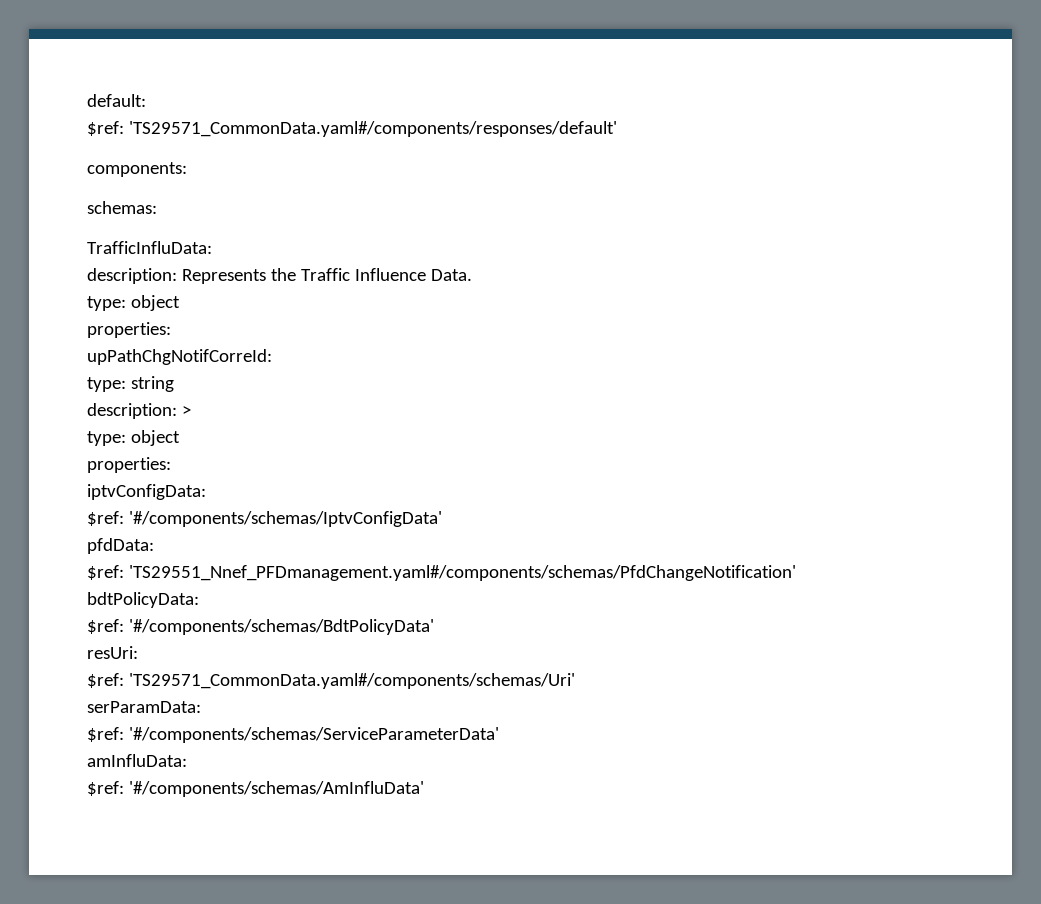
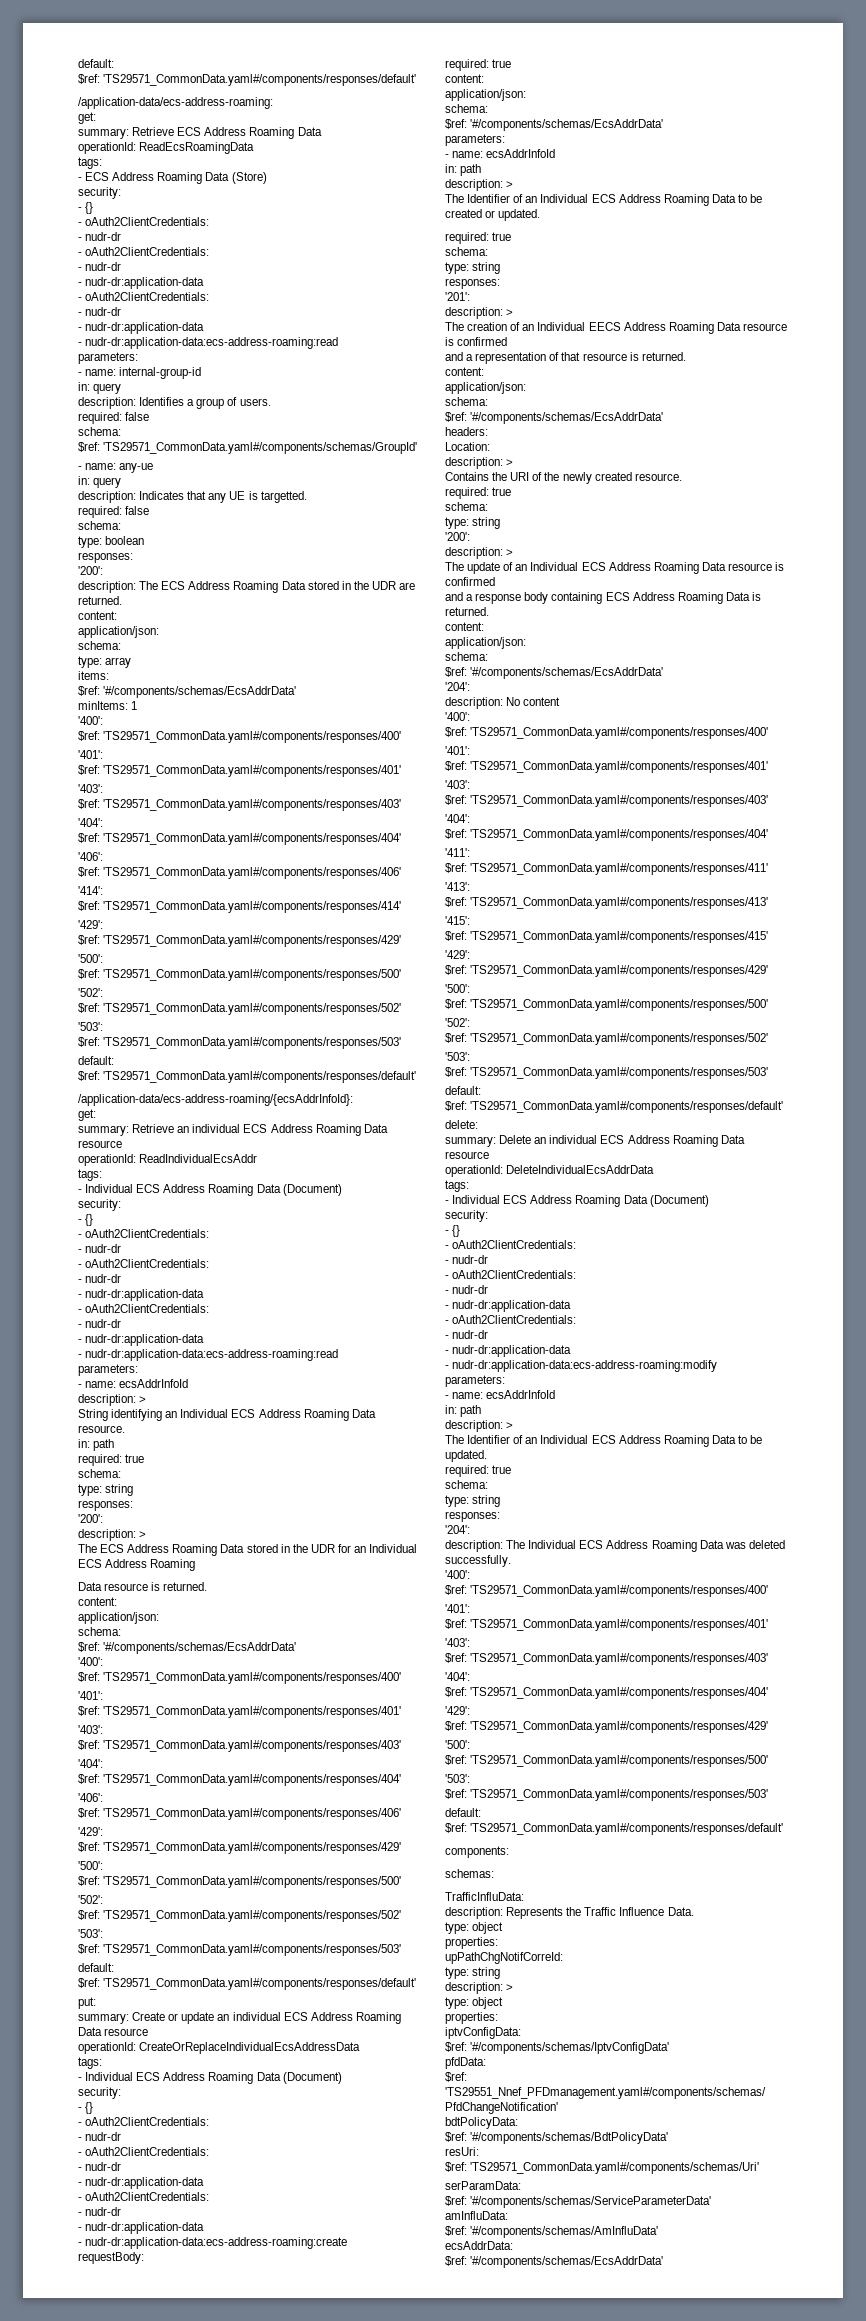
[87,94,146,107] [87,121,617,137] default: // $ref: 'TS29571_CommonData.yaml#/components/responses/default' -> [78,59,114,68] [78,74,417,86] [78,97,273,109] [78,112,96,124] [78,127,322,139] [78,142,255,154] [78,157,102,169] [78,172,267,184] [78,187,121,199] [78,202,94,214] [78,217,210,226] [78,232,122,241] [78,247,210,256] [78,262,122,271] [78,277,205,289] [78,292,210,301] [78,307,122,316] [78,322,205,334] [78,337,339,349] [78,352,138,364] [78,367,202,379] [78,382,122,394] [78,397,271,409] [78,412,150,424] [78,427,121,436] [78,442,418,454] [78,463,154,473] [78,476,122,488] [78,491,307,503] [78,506,150,518] [78,521,121,530] [78,536,145,548] [78,552,133,563] [78,566,103,575] [78,581,416,593] [78,596,122,605] [78,611,117,620] [78,626,159,638] [78,641,121,650] [78,656,132,668] [78,671,109,680] [78,686,297,698] [78,701,138,710] [78,716,103,725] [78,731,402,743] [78,750,103,759] [78,765,402,777] [78,784,103,793] [78,799,402,811] [78,818,103,827] [78,833,402,845] [78,852,103,861] [78,867,402,879] [78,886,103,895] [78,901,402,913] [78,920,103,929] [78,935,402,947] [78,954,103,963] [78,969,402,981] [78,988,103,997] [78,1003,402,1015] [78,1022,103,1031] [78,1037,402,1049] [78,1056,114,1065] [78,1071,417,1083] [78,1094,353,1106] [78,1109,96,1121] [78,1124,388,1136] [78,1140,122,1148] [78,1154,258,1166] [78,1169,102,1181] [78,1184,342,1196] [78,1199,121,1211] [78,1214,94,1226] [78,1229,210,1238] [78,1244,122,1253] [78,1259,210,1268] [78,1274,122,1283] [78,1289,205,1301] [78,1304,210,1313] [78,1319,122,1328] [78,1334,205,1346] [78,1349,339,1361] [78,1364,138,1376] [78,1379,189,1388] [78,1394,147,1406] [78,1409,376,1421] [78,1425,125,1433] [78,1439,115,1451] [78,1454,145,1466] [78,1469,121,1478] [78,1484,134,1496] [78,1500,133,1511] [78,1514,103,1523] [78,1529,147,1541] [78,1544,418,1556] [78,1559,196,1571] [78,1582,208,1591] [78,1597,117,1606] [78,1612,159,1624] [78,1627,121,1636] [78,1642,297,1654] [78,1657,103,1666] [78,1672,402,1684] [78,1691,103,1700] [78,1706,402,1718] [78,1725,103,1734] [78,1740,402,1752] [78,1759,103,1768] [78,1774,402,1786] [78,1793,103,1802] [78,1808,402,1820] [78,1827,103,1836] [78,1842,402,1854] [78,1861,103,1870] [78,1876,402,1888] [78,1895,103,1904] [78,1910,402,1922] [78,1929,103,1938] [78,1944,402,1956] [78,1963,114,1972] [78,1978,417,1990] [78,1997,96,2009] [78,2012,401,2024] [78,2027,149,2036] [78,2042,361,2054] [78,2057,102,2069] [78,2072,342,2084] [78,2087,121,2099] [78,2102,94,2114] [78,2117,210,2126] [78,2132,122,2141] [78,2147,210,2156] [78,2162,122,2171] [78,2177,205,2189] [78,2192,210,2201] [78,2207,122,2216] [78,2222,205,2234] [78,2237,348,2249] [78,2252,144,2264] [445,59,512,71] [445,74,484,83] [445,89,526,101] [445,104,488,113] [445,119,664,131] [445,134,505,146] [445,149,556,158] [445,164,482,176] [445,179,514,191] [445,194,763,206] [445,209,541,221] [445,232,512,244] [445,247,488,256] [445,262,501,274] [445,278,500,289] [445,292,470,301] [445,307,514,319] [445,322,787,334] [445,337,508,346] [445,352,686,364] [445,367,484,376] [445,382,526,394] [445,397,488,406] [445,412,664,424] [445,427,488,436] [445,442,490,451] [445,457,514,469] [445,472,682,484] [445,487,512,499] [445,502,488,511] [445,517,501,529] [445,532,470,541] [445,547,514,559] [445,562,785,574] [445,577,495,586] [445,592,761,604] [445,607,489,616] [445,622,484,631] [445,637,526,649] [445,652,488,661] [445,667,664,679] [445,682,470,691] [445,697,561,709] [445,712,470,721] [445,727,769,739] [445,746,470,755] [445,761,769,773] [445,780,470,789] [445,795,769,807] [445,814,470,823] [445,829,769,841] [445,848,470,857] [445,863,769,875] [445,882,470,891] [445,897,769,909] [445,916,470,925] [445,931,769,943] [445,950,470,959] [445,965,769,977] [445,984,470,993] [445,999,769,1011] [445,1018,470,1027] [445,1033,769,1045] [445,1052,470,1061] [445,1067,769,1079] [445,1086,481,1095] [445,1101,784,1113] [445,1120,478,1129] [445,1135,745,1147] [445,1151,489,1159] [445,1165,655,1177] [445,1180,469,1192] [445,1195,709,1207] [445,1210,488,1222] [445,1225,461,1237] [445,1240,577,1249] [445,1255,489,1264] [445,1270,577,1279] [445,1285,489,1294] [445,1300,572,1312] [445,1315,577,1324] [445,1330,489,1339] [445,1345,572,1357] [445,1360,718,1372] [445,1375,505,1387] [445,1390,556,1399] [445,1405,482,1417] [445,1420,514,1432] [445,1435,763,1447] [445,1450,487,1462] [445,1465,512,1477] [445,1480,488,1489] [445,1495,501,1507] [445,1511,500,1522] [445,1525,470,1534] [445,1540,785,1552] [445,1555,511,1567] [445,1570,470,1579] [445,1585,769,1597] [445,1604,470,1613] [445,1619,769,1631] [445,1638,470,1647] [445,1653,769,1665] [445,1672,470,1681] [445,1687,769,1699] [445,1706,470,1715] [445,1721,769,1733] [445,1740,470,1749] [445,1755,769,1767] [445,1774,470,1783] [445,1789,769,1801] [445,1808,481,1817] [445,1823,784,1835] default: // $ref: 'TS29571_CommonData.yaml#/components/responses/default' // /application-data/ecs-address-roaming: // get: // summary: Retrieve ECS Address Roaming Data // operationId: ReadEcsRoamingData // tags: // - ECS Address Roaming Data (Store) // security: // - {} // - oAuth2ClientCredentials: // - nudr-dr // - oAuth2ClientCredentials: // - nudr-dr // - nudr-dr:application-data // - oAuth2ClientCredentials: // - nudr-dr // - nudr-dr:application-data // - nudr-dr:application-data:ecs-address-roaming:read // parameters: // - name: internal-group-id // in: query // description: Identifies a group of users. // required: false // schema: // $ref: 'TS29571_CommonData.yaml#/components/schemas/GroupId' // - name: any-ue // in: query // description: Indicates that any UE is targetted. // required: false // schema: // type: boolean // responses: // '200': // description: The ECS Address Roaming Data stored in the UDR are returned. // content: // application/json: // schema: // type: array // items: // $ref: '#/components/schemas/EcsAddrData' // minItems: 1 // '400': // $ref: 'TS29571_CommonData.yaml#/components/responses/400' // '401': // $ref: 'TS29571_CommonData.yaml#/components/responses/401' // '403': // $ref: 'TS29571_CommonData.yaml#/components/responses/403' // '404': // $ref: 'TS29571_CommonData.yaml#/components/responses/404' // '406': // $ref: 'TS29571_CommonData.yaml#/components/responses/406' // '414': // $ref: 'TS29571_CommonData.yaml#/components/responses/414' // '429': // $ref: 'TS29571_CommonData.yaml#/components/responses/429' // '500': // $ref: 'TS29571_CommonData.yaml#/components/responses/500' // '502': // $ref: 'TS29571_CommonData.yaml#/components/responses/502' // '503': // $ref: 'TS29571_CommonData.yaml#/components/responses/503' // default: // $ref: 'TS29571_CommonData.yaml#/components/responses/default' // /application-data/ecs-address-roaming/{ecsAddrInfoId}: // get: // summary: Retrieve an individual ECS Address Roaming Data resource // operationId: ReadIndividualEcsAddr // tags: // - Individual ECS Address Roaming Data (Document) // security: // - {} // - oAuth2ClientCredentials: // - nudr-dr // - oAuth2ClientCredentials: // - nudr-dr // - nudr-dr:application-data // - oAuth2ClientCredentials: // - nudr-dr // - nudr-dr:application-data // - nudr-dr:application-data:ecs-address-roaming:read // parameters: // - name: ecsAddrInfoId // description: > // String identifying an Individual ECS Address Roaming Data resource. // in: path // required: true // schema: // type: string // responses: // '200': // description: > // The ECS Address Roaming Data stored in the UDR for an Individual ECS Address Roaming // Data resource is returned. // content: // application/json: // schema: // $ref: '#/components/schemas/EcsAddrData' // '400': // $ref: 'TS29571_CommonData.yaml#/components/responses/400' // '401': // $ref: 'TS29571_CommonData.yaml#/components/responses/401' // '403': // $ref: 'TS29571_CommonData.yaml#/components/responses/403' // '404': // $ref: 'TS29571_CommonData.yaml#/components/responses/404' // '406': // $ref: 'TS29571_CommonData.yaml#/components/responses/406' // '429': // $ref: 'TS29571_CommonData.yaml#/components/responses/429' // '500': // $ref: 'TS29571_CommonData.yaml#/components/responses/500' // '502': // $ref: 'TS29571_CommonData.yaml#/components/responses/502' // '503': // $ref: 'TS29571_CommonData.yaml#/components/responses/503' // default: // $ref: 'TS29571_CommonData.yaml#/components/responses/default' // put: // summary: Create or update an individual ECS Address Roaming Data resource // operationId: CreateOrReplaceIndividualEcsAddressData // tags: // - Individual ECS Address Roaming Data (Document) // security: // - {} // - oAuth2ClientCredentials: // - nudr-dr // - oAuth2ClientCredentials: // - nudr-dr // - nudr-dr:application-data // - oAuth2ClientCredentials: // - nudr-dr // - nudr-dr:application-data // - nudr-dr:application-data:ecs-address-roaming:create // requestBody: // required: true // content: // application/json: // schema: // $ref: '#/components/schemas/EcsAddrData' // parameters: // - name: ecsAddrInfoId // in: path // description: > // The Identifier of an Individual ECS Address Roaming Data to be created or updated. // required: true // schema: // type: string // responses: // '201': // description: > // The creation of an Individual EECS Address Roaming Data resource is confirmed // and a representation of that resource is returned. // content: // application/json: // schema: // $ref: '#/components/schemas/EcsAddrData' // headers: // Location: // description: > // Contains the URI of the newly created resource. // required: true // schema: // type: string // '200': // description: > // The update of an Individual ECS Address Roaming Data resource is confirmed // and a response body containing ECS Address Roaming Data is returned. // content: // application/json: // schema: // $ref: '#/components/schemas/EcsAddrData' // '204': // description: No content // '400': // $ref: 'TS29571_CommonData.yaml#/components/responses/400' // '401': // $ref: 'TS29571_CommonData.yaml#/components/responses/401' // '403': // $ref: 'TS29571_CommonData.yaml#/components/responses/403' // '404': // $ref: 'TS29571_CommonData.yaml#/components/responses/404' // '411': // $ref: 'TS29571_CommonData.yaml#/components/responses/411' // '413': // $ref: 'TS29571_CommonData.yaml#/components/responses/413' // '415': // $ref: 'TS29571_CommonData.yaml#/components/responses/415' // '429': // $ref: 'TS29571_CommonData.yaml#/components/responses/429' // '500': // $ref: 'TS29571_CommonData.yaml#/components/responses/500' // '502': // $ref: 'TS29571_CommonData.yaml#/components/responses/502' // '503': // $ref: 'TS29571_CommonData.yaml#/components/responses/503' // default: // $ref: 'TS29571_CommonData.yaml#/components/responses/default' // delete: // summary: Delete an individual ECS Address Roaming Data resource // operationId: DeleteIndividualEcsAddrData // tags: // - Individual ECS Address Roaming Data (Document) // security: // - {} // - oAuth2ClientCredentials: // - nudr-dr // - oAuth2ClientCredentials: // - nudr-dr // - nudr-dr:application-data // - oAuth2ClientCredentials: // - nudr-dr // - nudr-dr:application-data // - nudr-dr:application-data:ecs-address-roaming:modify // parameters: // - name: ecsAddrInfoId // in: path // description: > // The Identifier of an Individual ECS Address Roaming Data to be updated. // required: true // schema: // type: string // responses: // '204': // description: The Individual ECS Address Roaming Data was deleted successfully. // '400': // $ref: 'TS29571_CommonData.yaml#/components/responses/400' // '401': // $ref: 'TS29571_CommonData.yaml#/components/responses/401' // '403': // $ref: 'TS29571_CommonData.yaml#/components/responses/403' // '404': // $ref: 'TS29571_CommonData.yaml#/components/responses/404' // '429': // $ref: 'TS29571_CommonData.yaml#/components/responses/429' // '500': // $ref: 'TS29571_CommonData.yaml#/components/responses/500' // '503': // $ref: 'TS29571_CommonData.yaml#/components/responses/503' // default: // $ref: 'TS29571_CommonData.yaml#/components/responses/default'
(424, 789) none -> [445,2241,513,2250] [445,2256,664,2268] // ecsAddrData: // $ref: '#/components/schemas/EcsAddrData'

